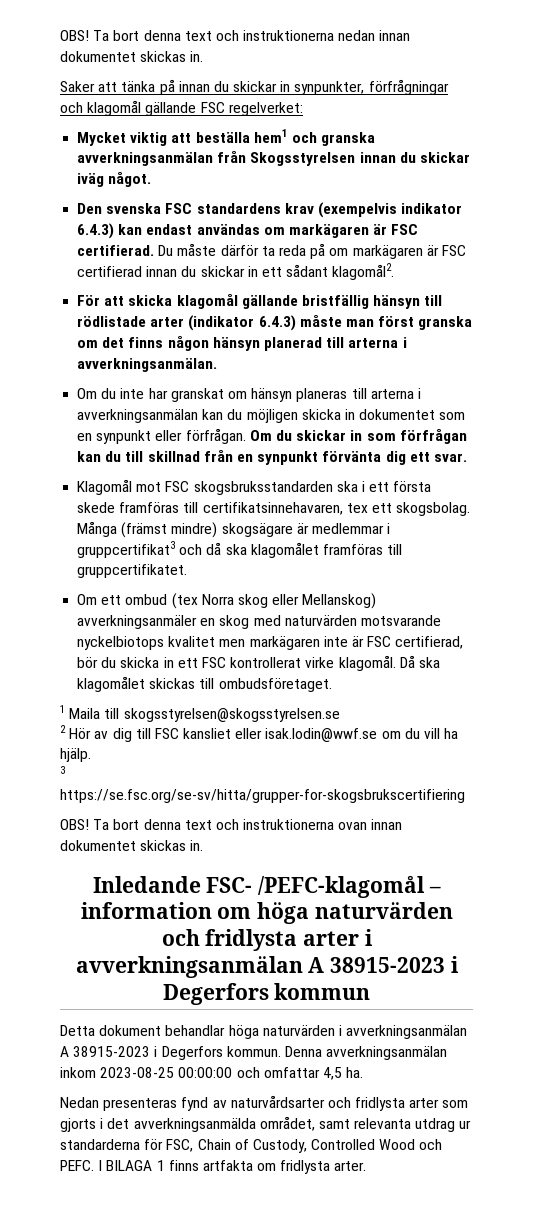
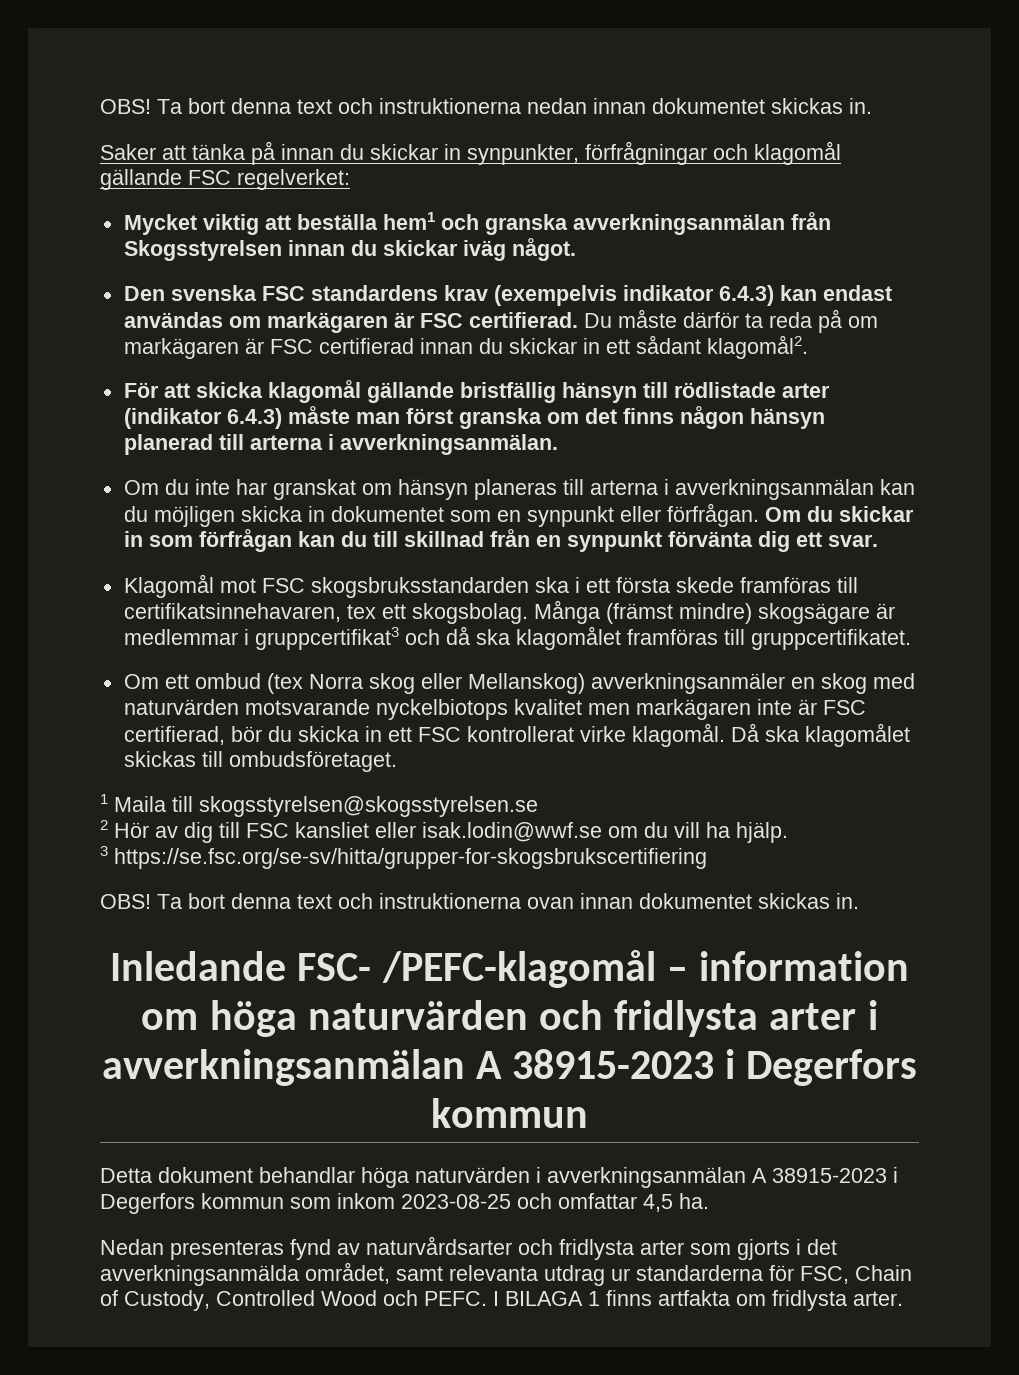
[226,1046,448,1060] kommun. Denna avverkningsanmälan -> [201,1193,331,1209] kommun som
[178,1067,233,1078] 00:00:00 -> (511, 1201) none

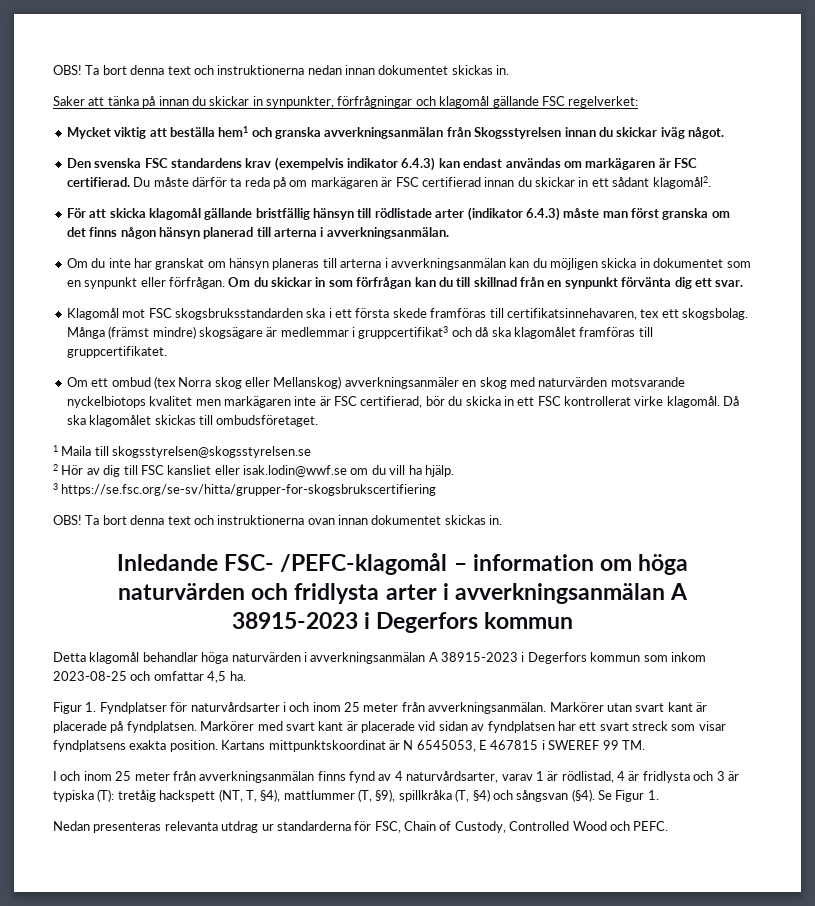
[158,1167,253,1183] dokument -> [89,652,140,664] klagomål
[100,1236,837,1260] [100,1262,443,1286] Nedan presenteras fynd av naturvårdsarter och fridlysta arter som gjorts i det avverkningsanmälda området, samt -> [53,702,707,714] [53,721,726,733] [53,740,645,752] [53,771,739,783] [53,789,659,802] [53,821,162,833] Figur 1. Fyndplatser för naturvårdsarter i och inom 25 meter från avverkningsanmälan. Markörer utan svart kant är placerade på fyndplatsen. Markörer med svart kant är placerade vid sidan av fyndplatsen har ett svart streck som visar fyndplatsens exakta position. Kartans mittpunktskoordinat är N 6545053, E 467815 i SWEREF 99 TM. // I och inom 25 meter från avverkningsanmälan finns fynd av 4 naturvårdsarter, varav 1 är rödlistad, 4 är fridlysta och 3 är typiska (T): tretåig hackspett (NT, T, §4), mattlummer (T, §9), spillkråka (T, §4) och sångsvan (§4). Se Figur 1. // Nedan presenteras
[493,1290,903,1311] I BILAGA 1 finns artfakta om fridlysta arter. -> (669, 826) none

